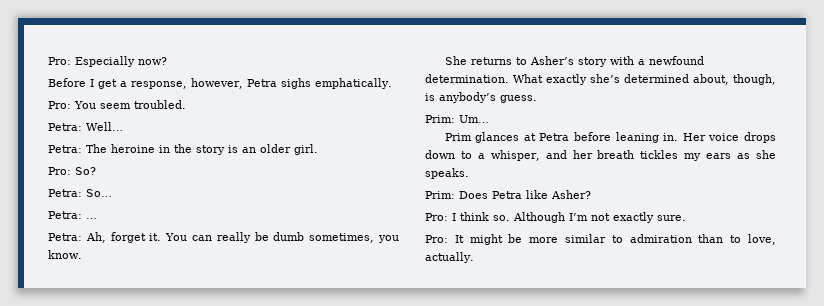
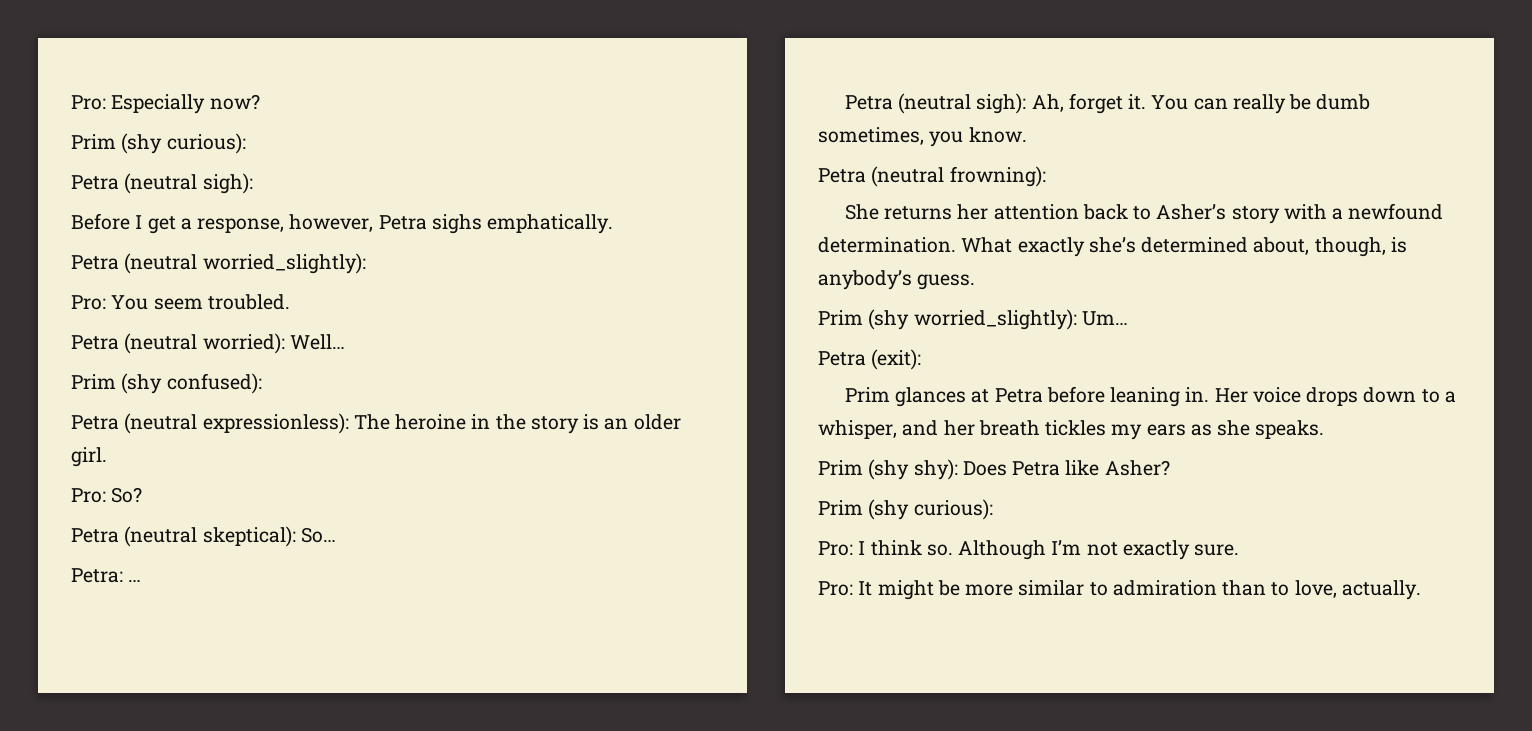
(167, 61) none -> [71,133,246,154] [71,173,253,194] // Prim (shy curious): // Petra (neutral sigh):
(392, 83) none -> [71,253,366,274] // Petra (neutral worried_slightly):
[48,122,123,131] [48,145,82,153] Petra: Well… // Petra: -> [71,333,345,354] [71,373,262,394] [71,413,349,434] Petra (neutral worried): Well… // Prim (shy confused): // Petra (neutral expressionless):
[48,189,82,197] Petra: -> [71,526,296,547] Petra (neutral skeptical):
[48,233,82,241] Petra: -> [844,93,1027,114] Petra (neutral sigh):
(82, 254) none -> [818,166,1046,187] // Petra (neutral frowning):
(512, 61) none -> [957,204,1128,220] her attention back
[425,115,455,123] Prim: -> [818,309,1077,330] Prim (shy worried_slightly):
(489, 119) none -> [818,349,922,370] // Petra (exit):
[425,191,455,199] Prim: -> [818,459,958,480] Prim (shy shy):
(591, 194) none -> [818,499,993,520] // Prim (shy curious):

